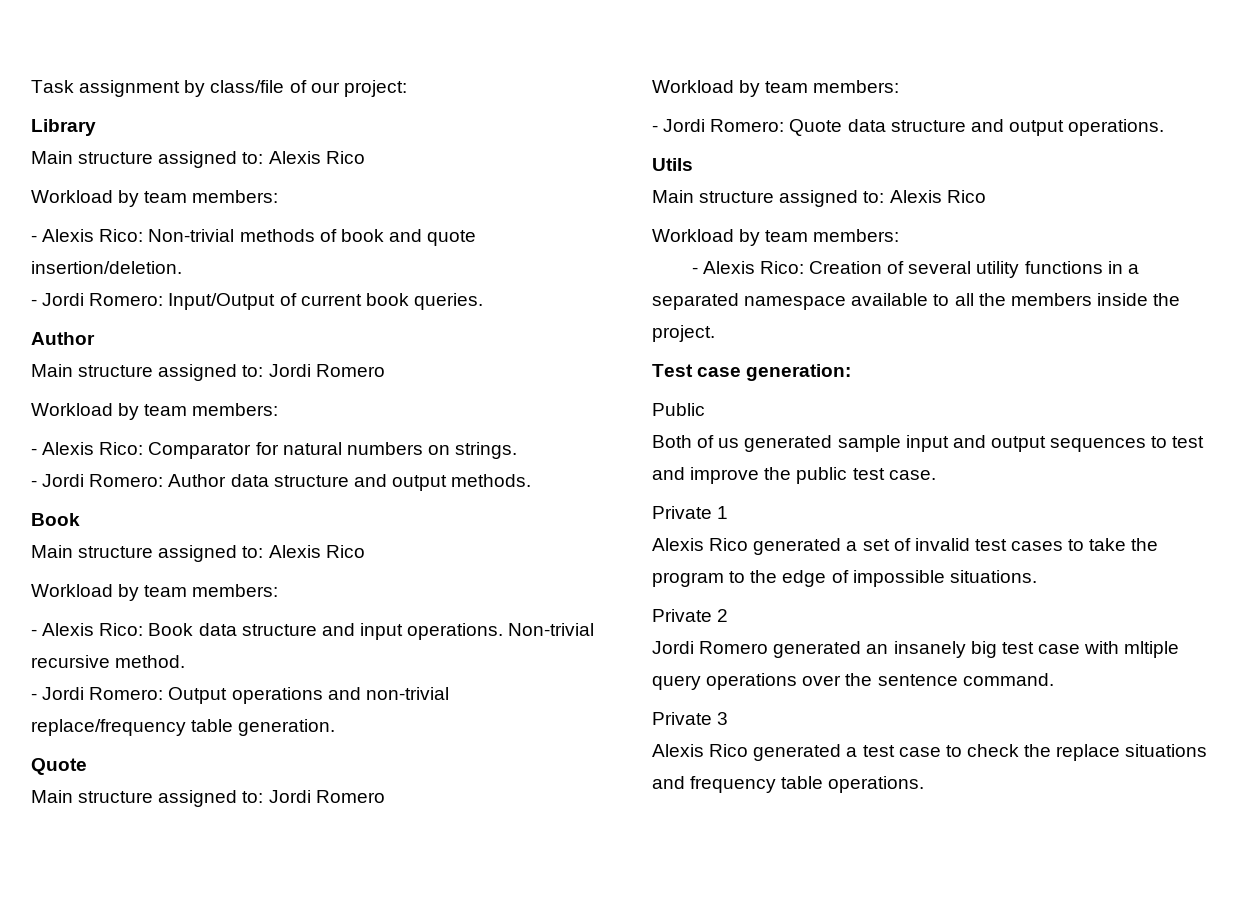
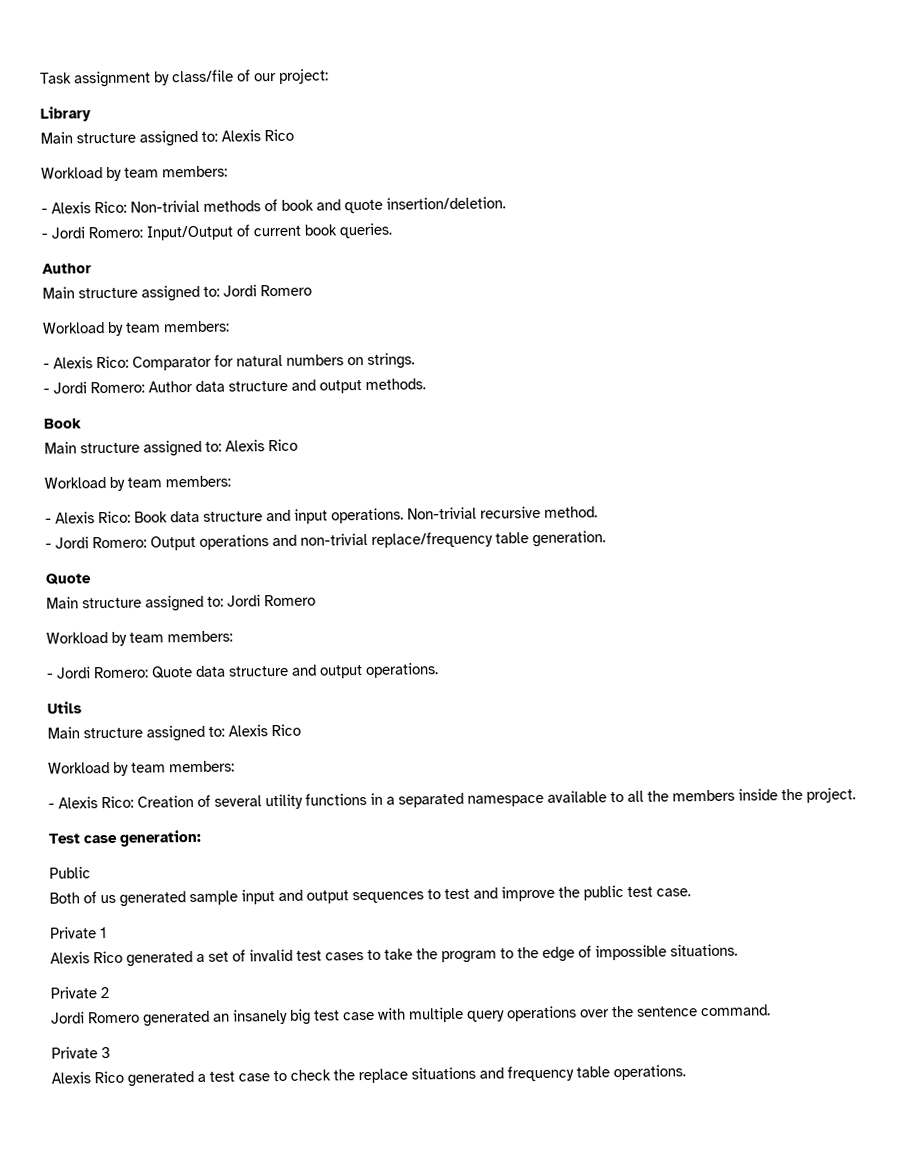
[1124,641,1180,658] mltiple -> [409,1006,464,1023] multiple

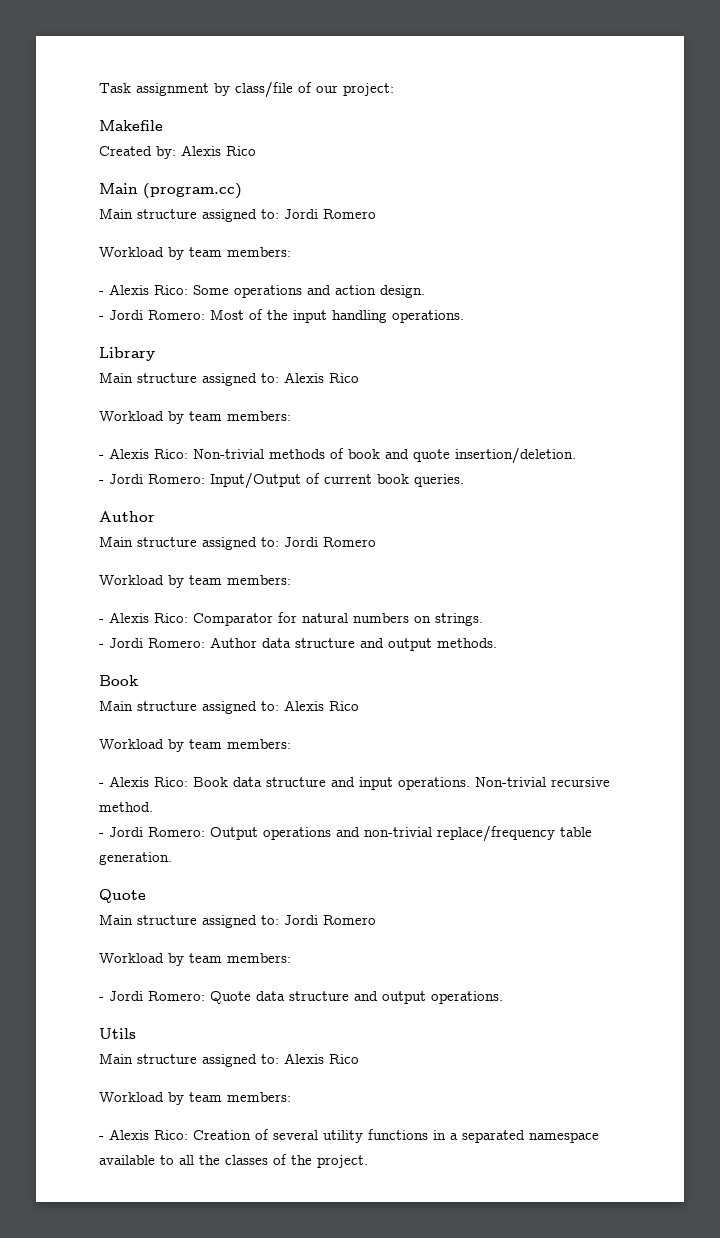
(329, 76) none -> [99,120,163,131] [99,145,256,159] [99,183,242,199] [99,208,376,222] [99,247,291,260] [99,284,425,298] [99,309,464,323] // Makefile // Created by: Alexis Rico // Main (program.cc) // Main structure assigned to: Jordi Romero // Workload by team members: // - Alexis Rico: Some operations and action design. // - Jordi Romero: Most of the input handling operations.
[672,788,778,802] members inside -> [225,1154,287,1165] classes of
[48,829,202,847] [49,866,91,879] [49,884,691,907] [50,926,107,939] [50,943,738,967] [50,986,109,999] [51,1004,771,1027] [51,1046,111,1059] [51,1064,686,1087] // Test case generation: // Public // Both of us generated sample input and output sequences to test and improve the public test case. // Private 1 // Alexis Rico generated a set of invalid test cases to take the program to the edge of impossible situations. // Private 2 // Jordi Romero generated an insanely big test case with multiple query operations over the sentence command. // Private 3 // Alexis Rico generated a test case to check the replace situations and frequency table operations. -> (368, 1161) none

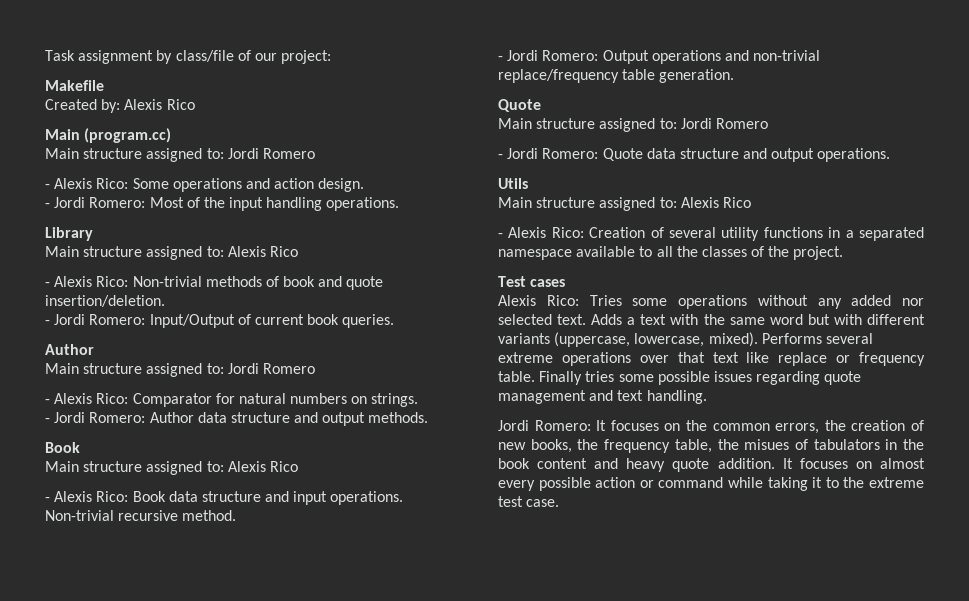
[99,247,291,260] // Workload by team members: -> (315, 153) none
[99,411,291,424] // Workload by team members: -> (298, 251) none
[99,575,291,588] // Workload by team members: -> (315, 368) none
[99,739,291,752] // Workload by team members: -> (298, 466) none
[99,953,291,966] // Workload by team members: -> (768, 123) none
[99,1092,291,1105] // Workload by team members: -> (751, 202) none
(368, 1161) none -> [498,276,566,287] [498,295,924,309] [498,314,925,325] [498,332,873,347] [498,352,925,366] [498,371,862,385] [498,390,707,404] [498,420,924,434] [498,439,924,453] [498,458,925,472] [498,477,925,491] [498,496,560,507] // Test cases // Alexis Rico: Tries some operations without any added nor selected text. Adds a text with the same word but with different variants (uppercase, lowercase, mixed). Performs several extreme operations over that text like replace or frequency table. Finally tries some possible issues regarding quote management and text handling. // Jordi Romero: It focuses on the common errors, the creation of new books, the frequency table, the misues of tabulators in the book content and heavy quote addition. It focuses on almost every possible action or command while taking it to the extreme test case.

